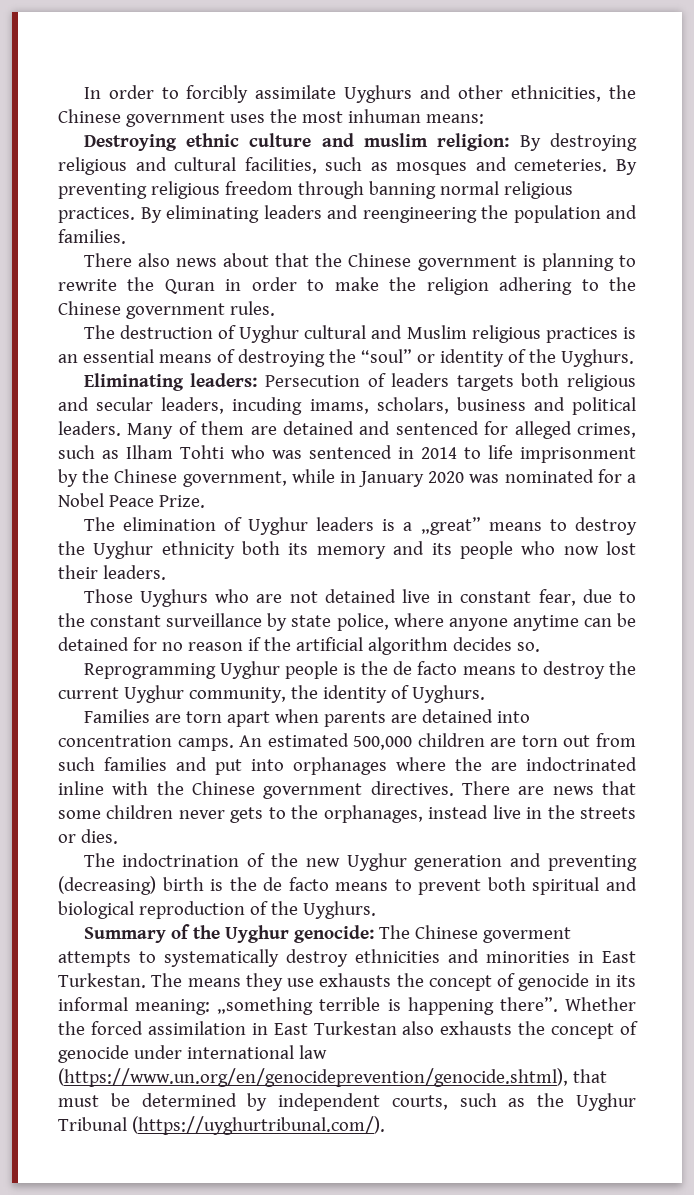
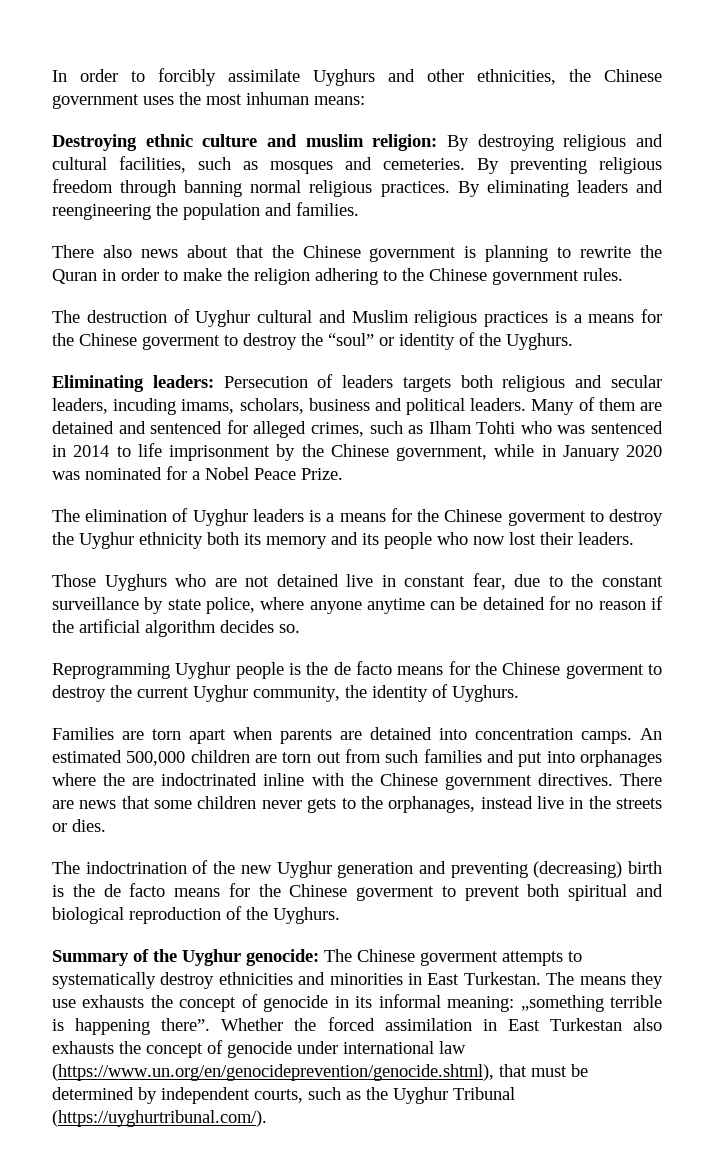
[58,349,325,367] an essential means of destroying -> [573,309,662,323] [52,333,297,350] a means for the Chinese goverment to destroy
[420,517,542,535] „great” means -> [339,508,586,526] means for the Chinese goverment
(516, 670) none -> [448,661,644,679] for the Chinese goverment
(389, 886) none -> [228,883,435,901] for the Chinese goverment

